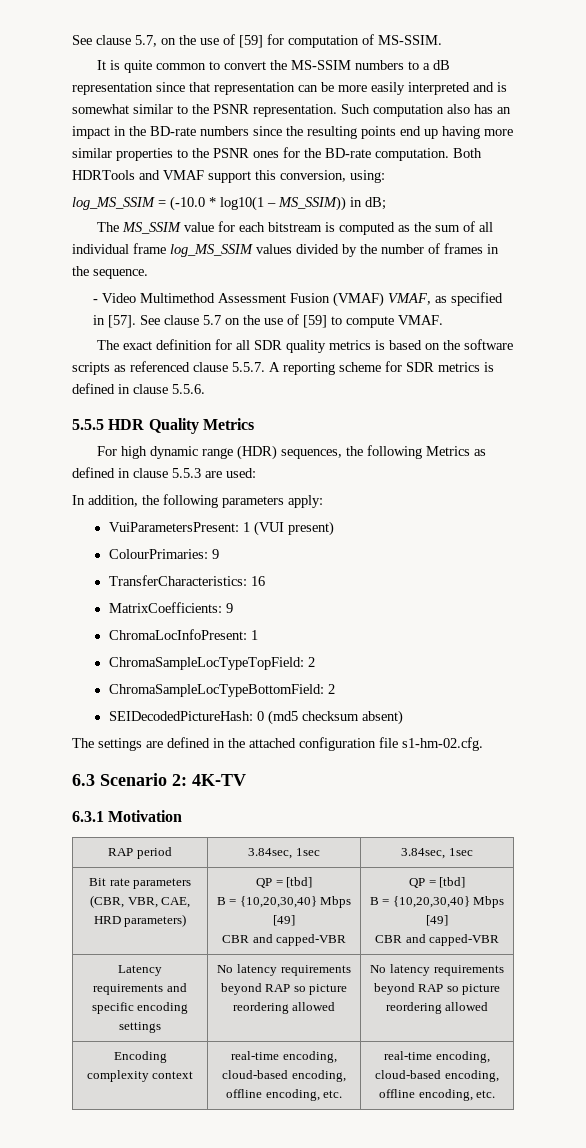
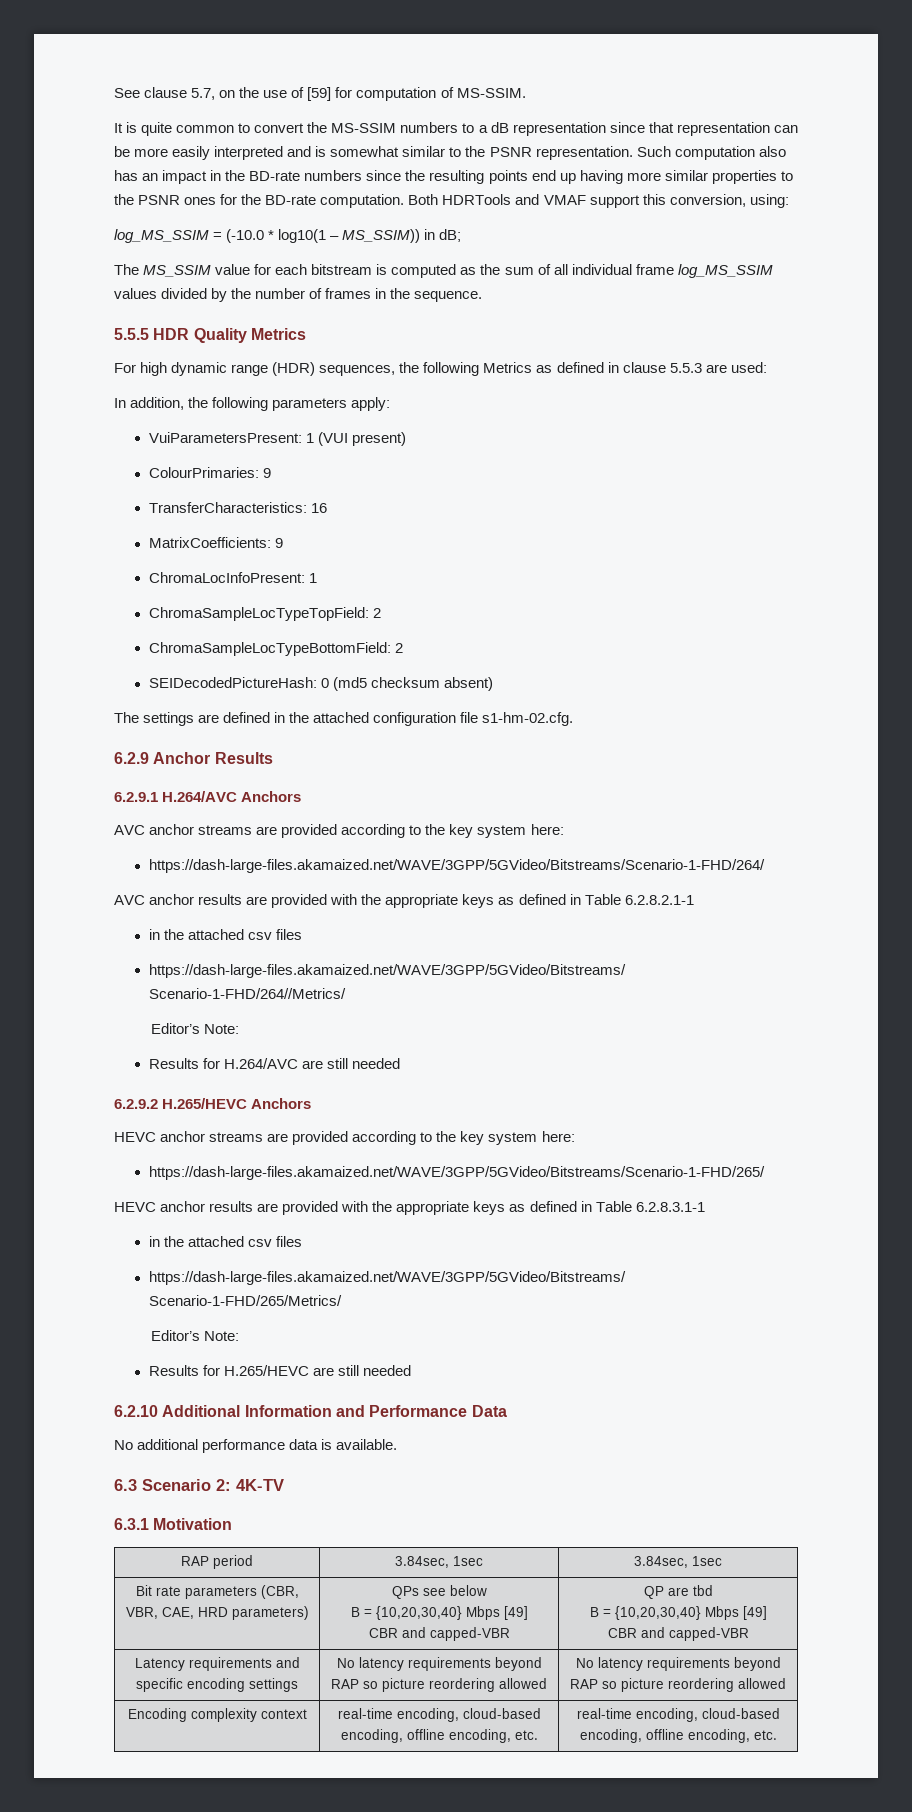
[92,292,503,307] [92,314,443,328] [97,339,514,353] [72,361,494,375] [72,383,205,394] // - Video Multimethod Assessment Fusion (VMAF) VMAF, as specified in [57]. See clause 5.7 on the use of [59] to compute VMAF. // The exact definition for all SDR quality metrics is based on the software scripts as referenced clause 5.5.7. A reporting scheme for SDR metrics is defined in clause 5.5.6. -> (483, 296) none
(483, 744) none -> [114,752,273,764] [114,791,302,802] [114,824,564,838] [148,859,765,873] [114,894,694,908] [148,929,303,940] [148,964,626,978] [148,988,346,999] [150,1023,240,1034] [148,1058,401,1069] [114,1098,312,1109] [114,1131,575,1145] [148,1166,765,1180] [114,1201,705,1215] [148,1236,303,1247] [148,1271,626,1285] [148,1295,342,1306] [150,1330,240,1341] [148,1365,412,1376] [114,1405,507,1417] [114,1439,398,1453] // 6.2.9 Anchor Results // 6.2.9.1 H.264/AVC Anchors // AVC anchor streams are provided according to the key system here: // https://dash-large-files.akamaized.net/WAVE/3GPP/5GVideo/Bitstreams/Scenario-1-FHD/264/ // AVC anchor results are provided with the appropriate keys as defined in Table 6.2.8.2.1-1 // in the attached csv files // https://dash-large-files.akamaized.net/WAVE/3GPP/5GVideo/Bitstreams/ Scenario-1-FHD/264//Metrics/ // Editor’s Note: // Results for H.264/AVC are still needed // 6.2.9.2 H.265/HEVC Anchors // HEVC anchor streams are provided according to the key system here: // https://dash-large-files.akamaized.net/WAVE/3GPP/5GVideo/Bitstreams/Scenario-1-FHD/265/ // HEVC anchor results are provided with the appropriate keys as defined in Table 6.2.8.3.1-1 // in the attached csv files // https://dash-large-files.akamaized.net/WAVE/3GPP/5GVideo/Bitstreams/ Scenario-1-FHD/265/Metrics/ // Editor’s Note: // Results for H.265/HEVC are still needed // 6.2.10 Additional Information and Performance Data // No additional performance data is available.
[255,877,313,888] QP = [tbd] -> [391,1585,487,1599] QPs see below
[428,877,466,888] = [tbd] -> [667,1585,713,1596] are tbd

